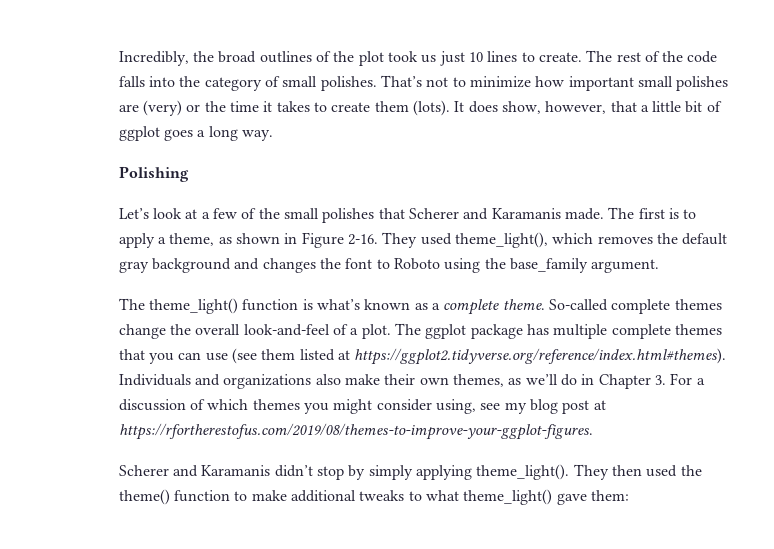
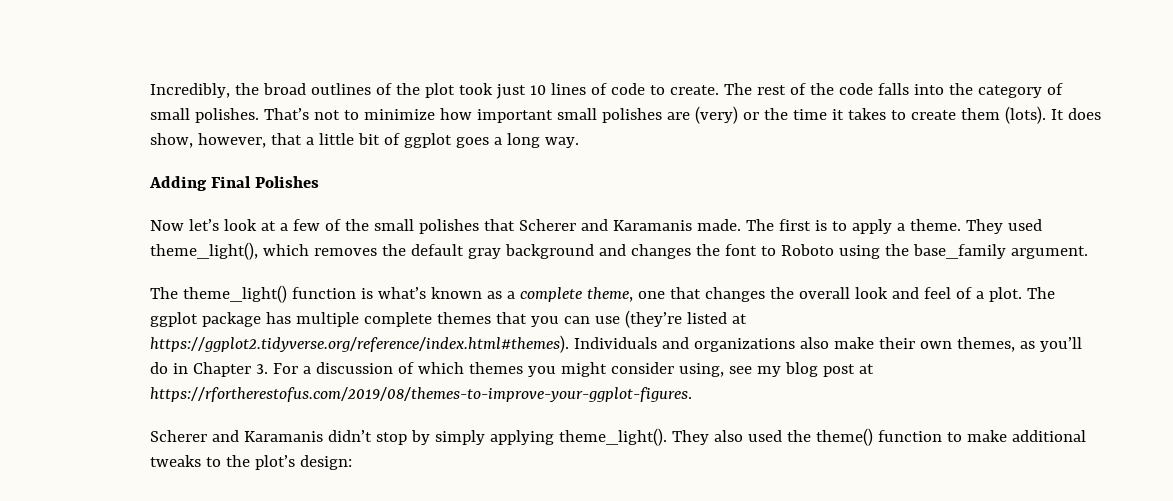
[421,55,437,63] us -> (493, 89) none
(518, 56) none -> [590,83,645,95] of code
[118,166,189,182] [118,208,149,219] Polishing // Let’s -> [148,176,319,191] [149,219,219,231] Adding Final Polishes // Now let’s
[169,232,378,248] theme, as shown in Figure 2-16. -> [909,219,961,231] theme.
[502,299,722,314] [118,324,330,339] theme. So-called complete themes change the overall look-and-feel -> [586,287,951,302] theme, one that changes the overall look and feel
[231,348,296,364] (see them -> [624,310,682,328] (they’re
[525,374,558,385] we’ll -> [1039,337,1082,352] you’ll
[611,465,642,476] then -> [713,430,743,442] also
[425,489,629,505] what theme_light() gave them: -> [225,455,352,470] the plot’s design:

